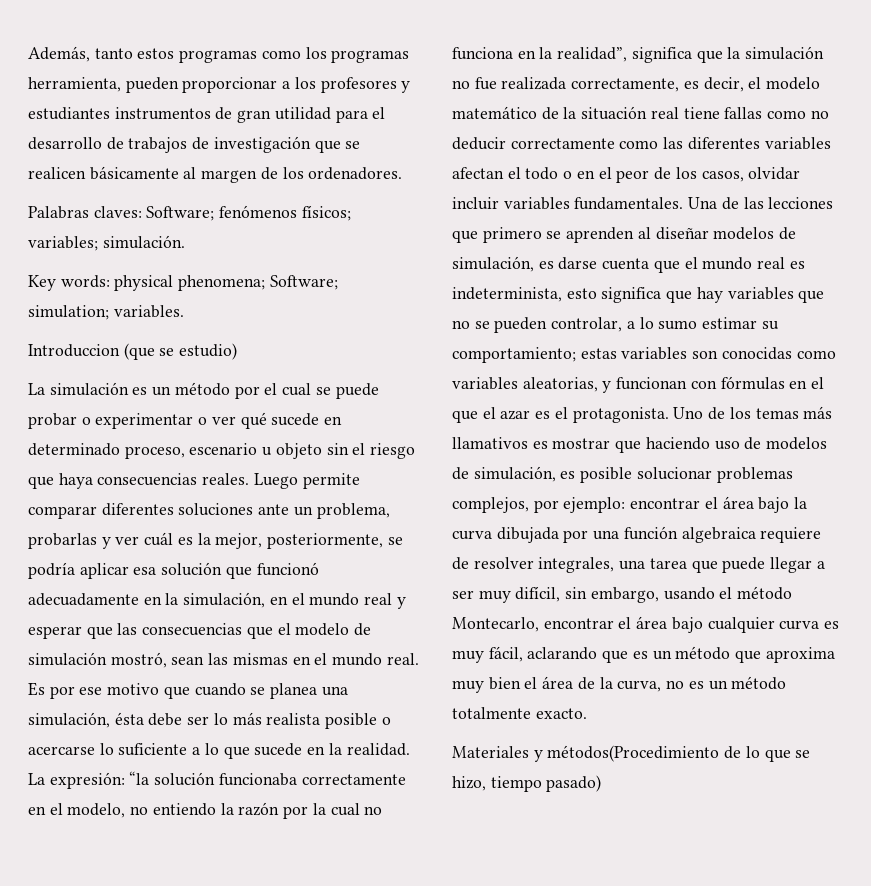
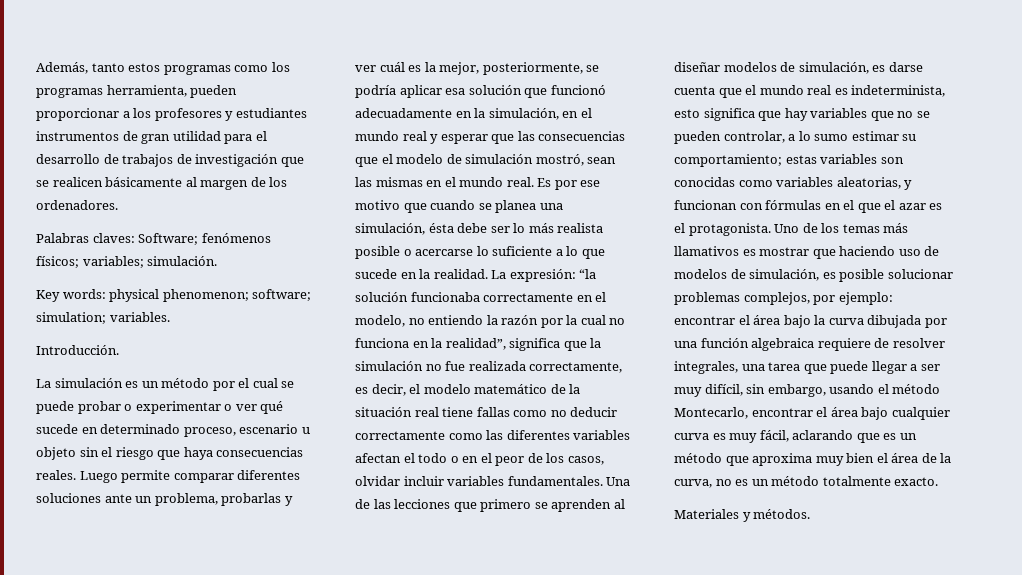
[178,275,338,291] phenomena; Software; -> [162,289,312,302] phenomenon; software;
[28,343,238,360] Introduccion (que se estudio) -> [36,345,119,355] Introducción.
[547,745,811,762] [452,775,602,792] métodos(Procedimiento de lo que se hizo, tiempo pasado) -> [753,509,811,519] métodos.

